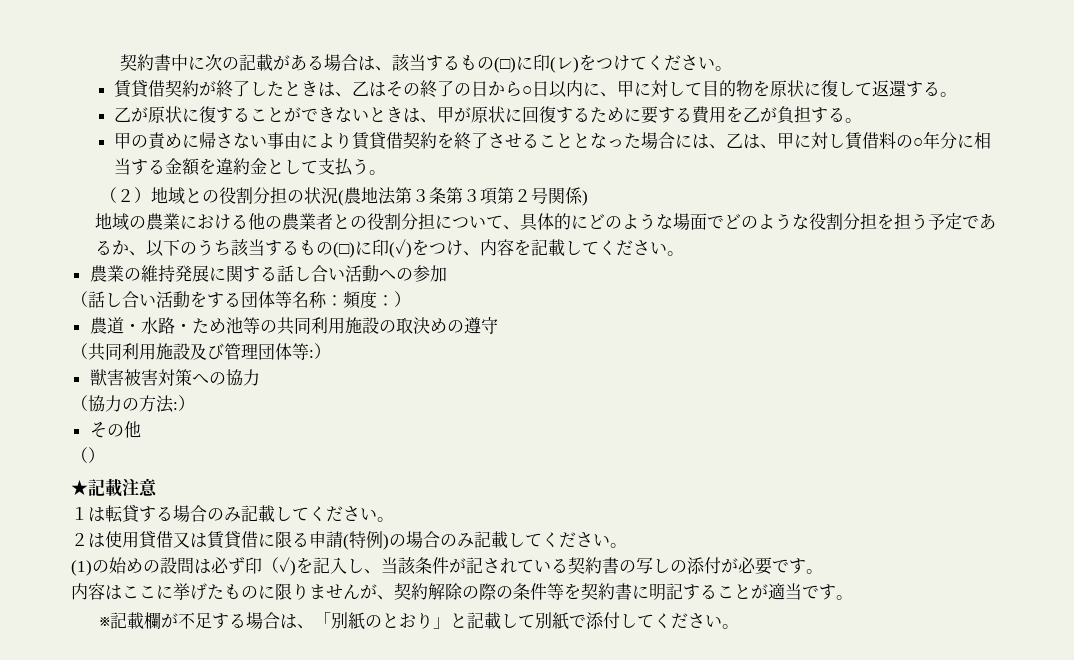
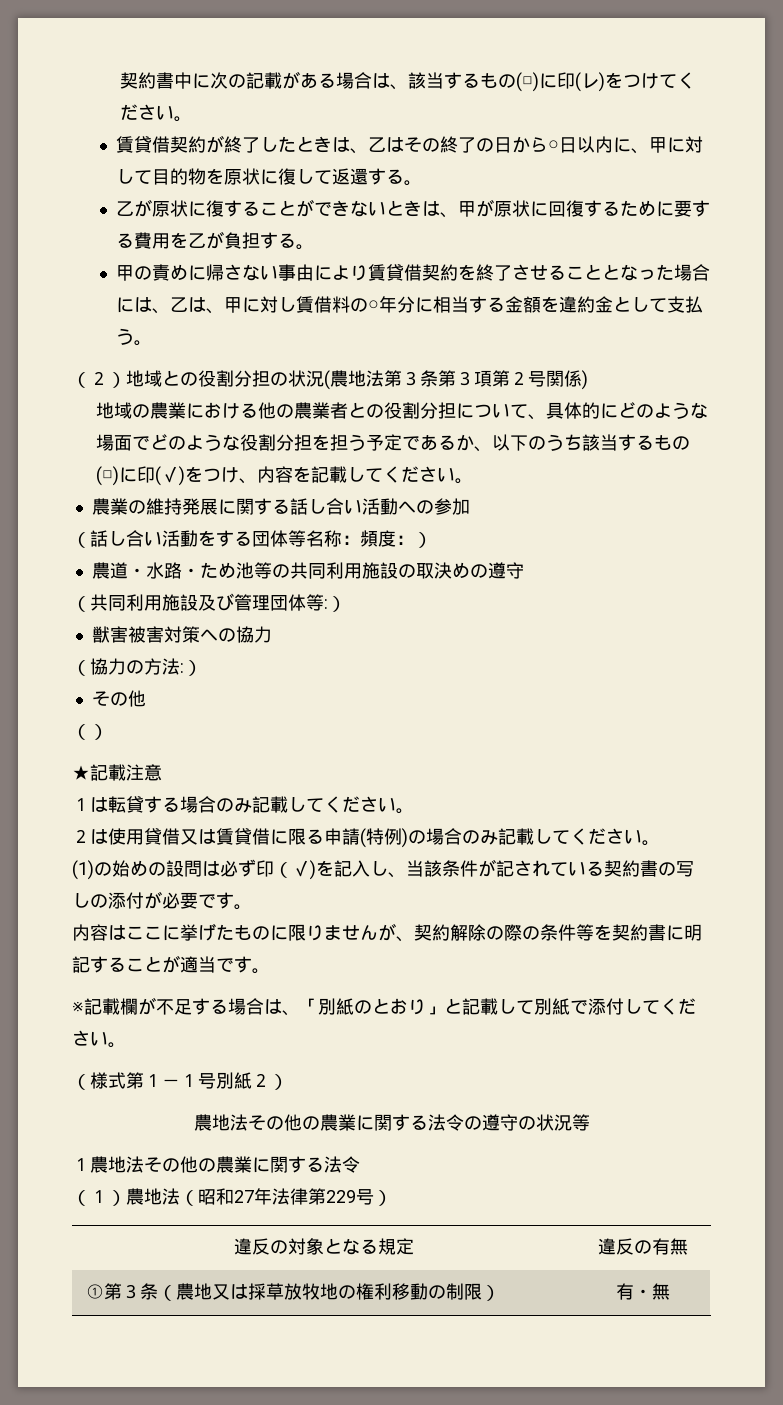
(740, 626) none -> [72,1072,288,1090] [193,1114,590,1131] [72,1156,360,1173] [72,1188,392,1206] [233,1238,414,1255] [597,1238,688,1255] [86,1283,501,1301] [615,1283,670,1300] // （様式第１－１号別紙２） // 農地法その他の農業に関する法令の遵守の状況等 // １農地法その他の農業に関する法令 // （１）農地法（昭和27年法律第229号） // 違反の対象となる規定 | 違反の有無 // ①第３条（農地又は採草放牧地の権利移動の制限） | 有・無

